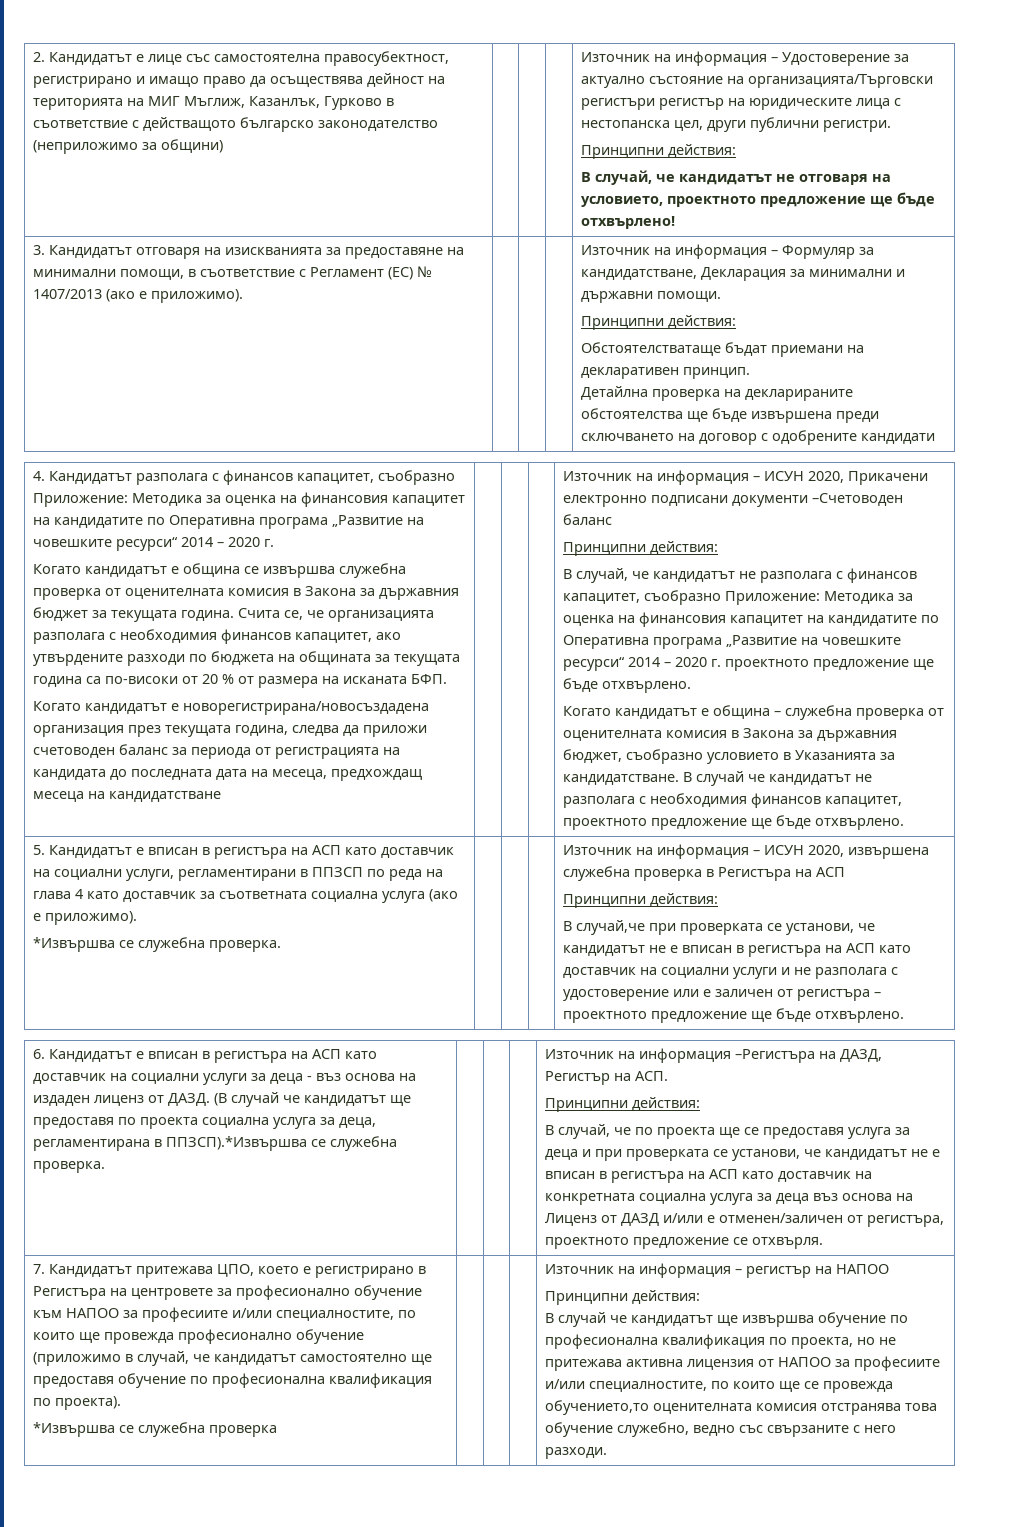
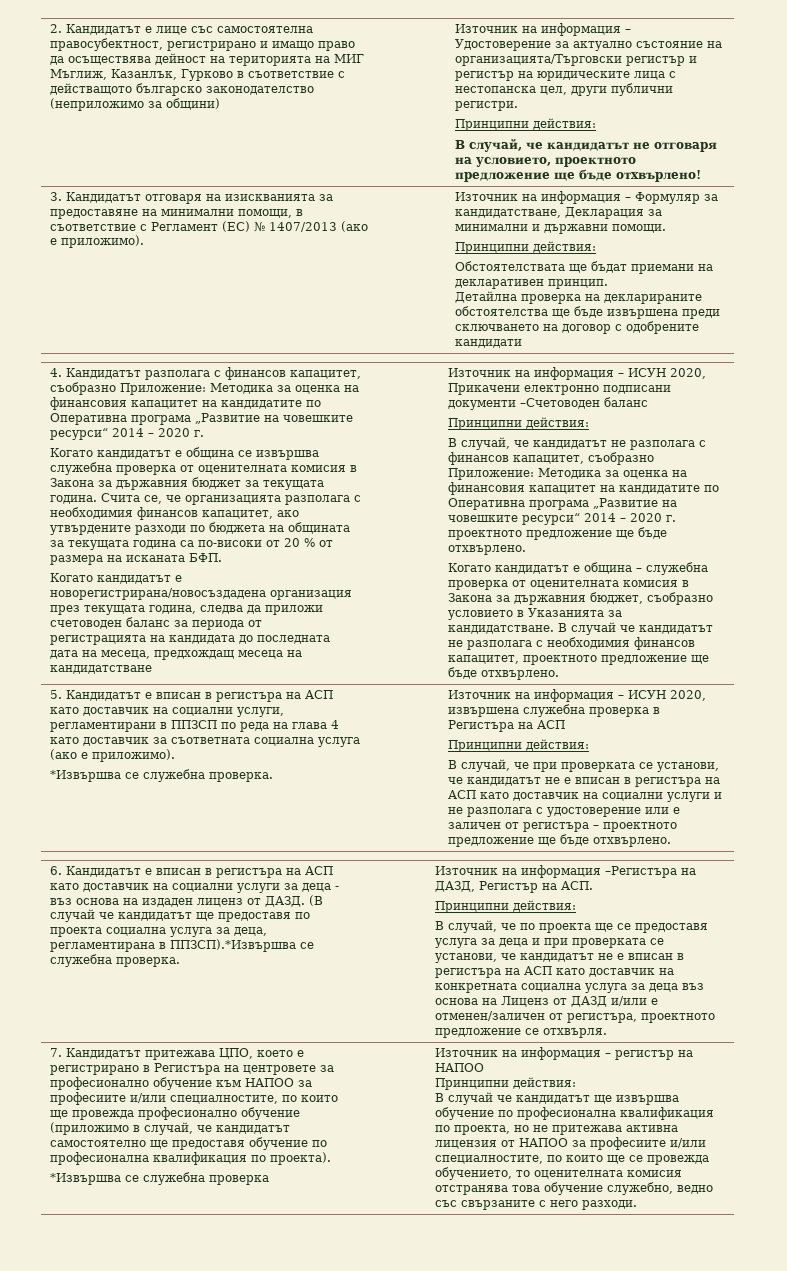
[581,98,656,110] регистъри -> [625,56,697,66] регистър и
[581,342,722,356] Обстоятелстватаще -> [454,261,587,273] Обстоятелствата ще
[576,920,646,935] случай,че -> [460,759,529,772] случай, че
[545,1400,650,1415] обучението,то -> [434,1167,530,1180] обучението, то

